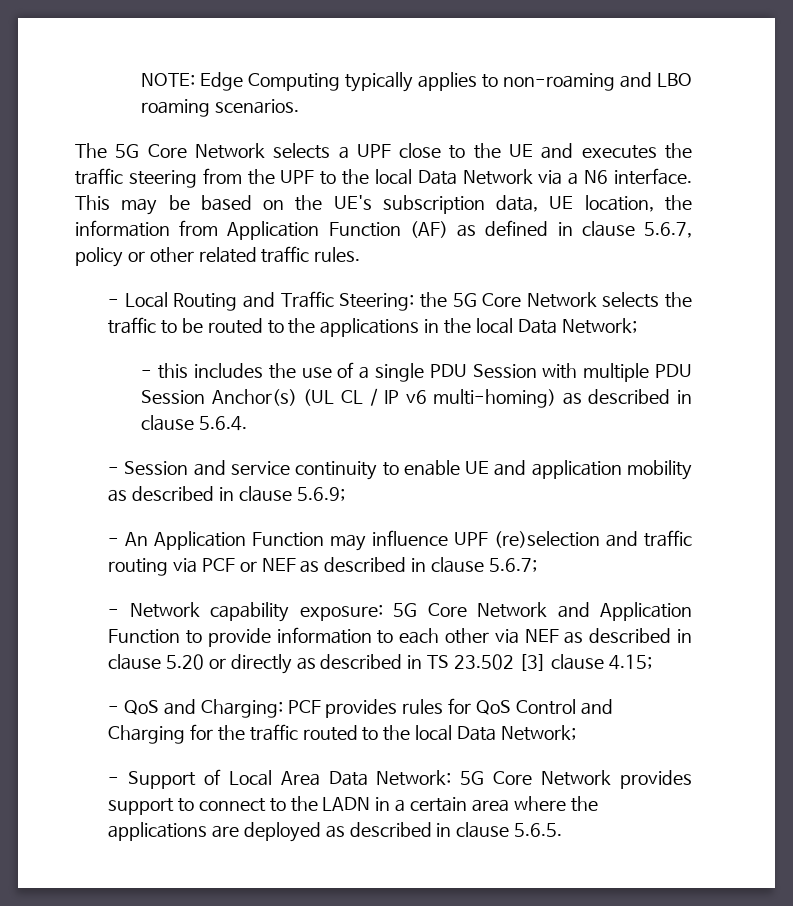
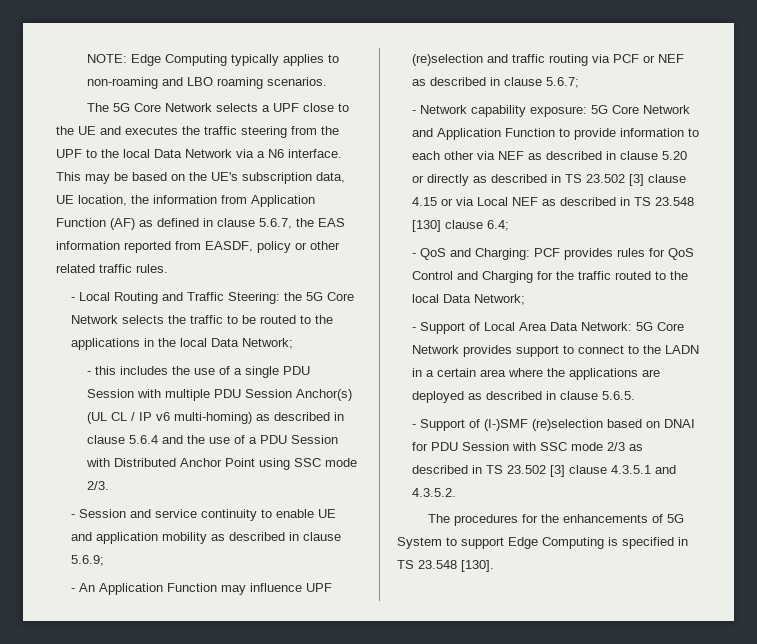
(692, 230) none -> [296,218,345,227] [56,241,253,253] the EAS information reported from EASDF,
[199,416,248,431] 5.6.4. -> [128,435,338,444] [85,458,357,470] [86,481,109,490] 5.6.4 and the use of a PDU Session with Distributed Anchor Point using SSC mode 2/3.
[608,654,652,670] 4.15; -> [412,197,695,206] [412,220,510,232] 4.15 or via Local NEF as described in TS 23.548 [130] clause 6.4;
(563, 830) none -> [412,419,696,431] [412,442,644,451] [412,465,677,477] [412,488,457,497] [428,514,685,526] [397,537,688,549] [397,560,494,572] // - Support of (I-)SMF (re)selection based on DNAI for PDU Session with SSC mode 2/3 as described in TS 23.502 [3] clause 4.3.5.1 and 4.3.5.2. // The procedures for the enhancements of 5G System to support Edge Computing is specified in TS 23.548 [130].

